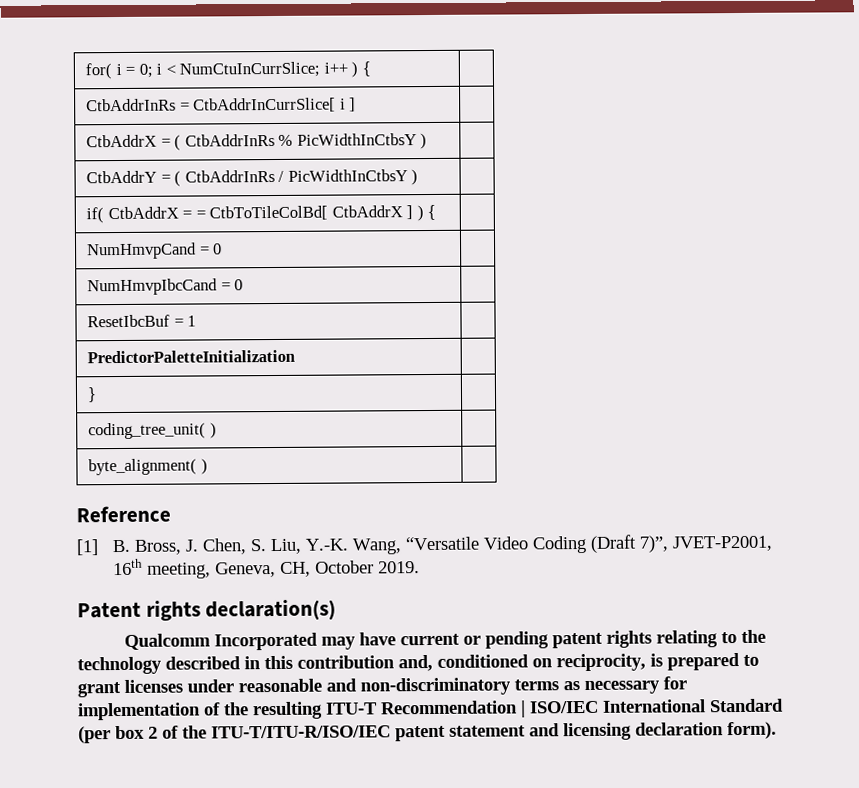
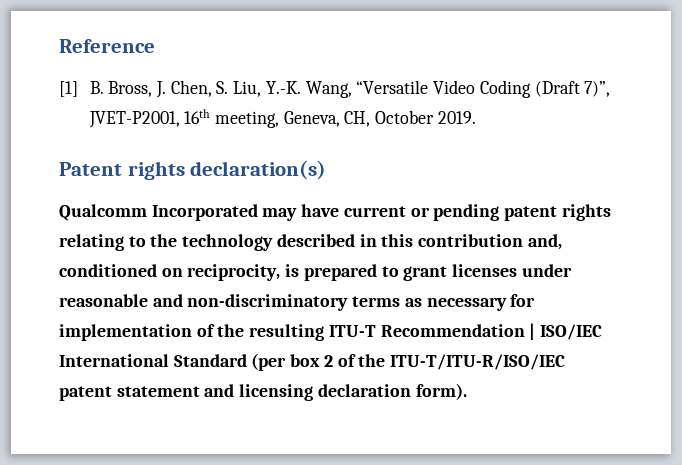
[85,61,371,80] [86,97,357,113] [86,133,428,151] [86,169,419,187] [86,204,437,224] [87,242,223,260] [87,278,244,296] [87,314,197,328] [87,349,296,364] [87,387,98,403] [88,422,217,440] [88,458,208,476] for( i = 0; i < NumCtuInCurrSlice; i++ ) { | // CtbAddrInRs = CtbAddrInCurrSlice[ i ] | // CtbAddrX = ( CtbAddrInRs % PicWidthInCtbsY ) | // CtbAddrY = ( CtbAddrInRs / PicWidthInCtbsY ) | // if( CtbAddrX = = CtbToTileColBd[ CtbAddrX ] ) { | // NumHmvpCand = 0 | // NumHmvpIbcCand = 0 | // ResetIbcBuf = 1 | // PredictorPaletteInitialization | // } | // coding_tree_unit( ) | // byte_alignment( ) | // -> (59, 46) none

